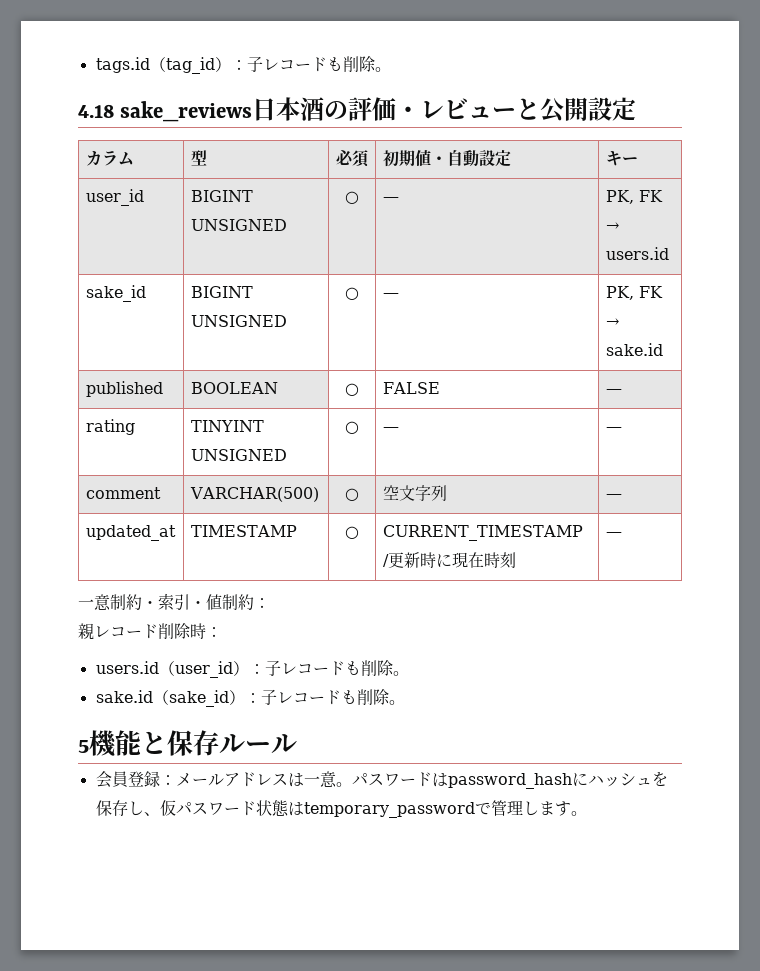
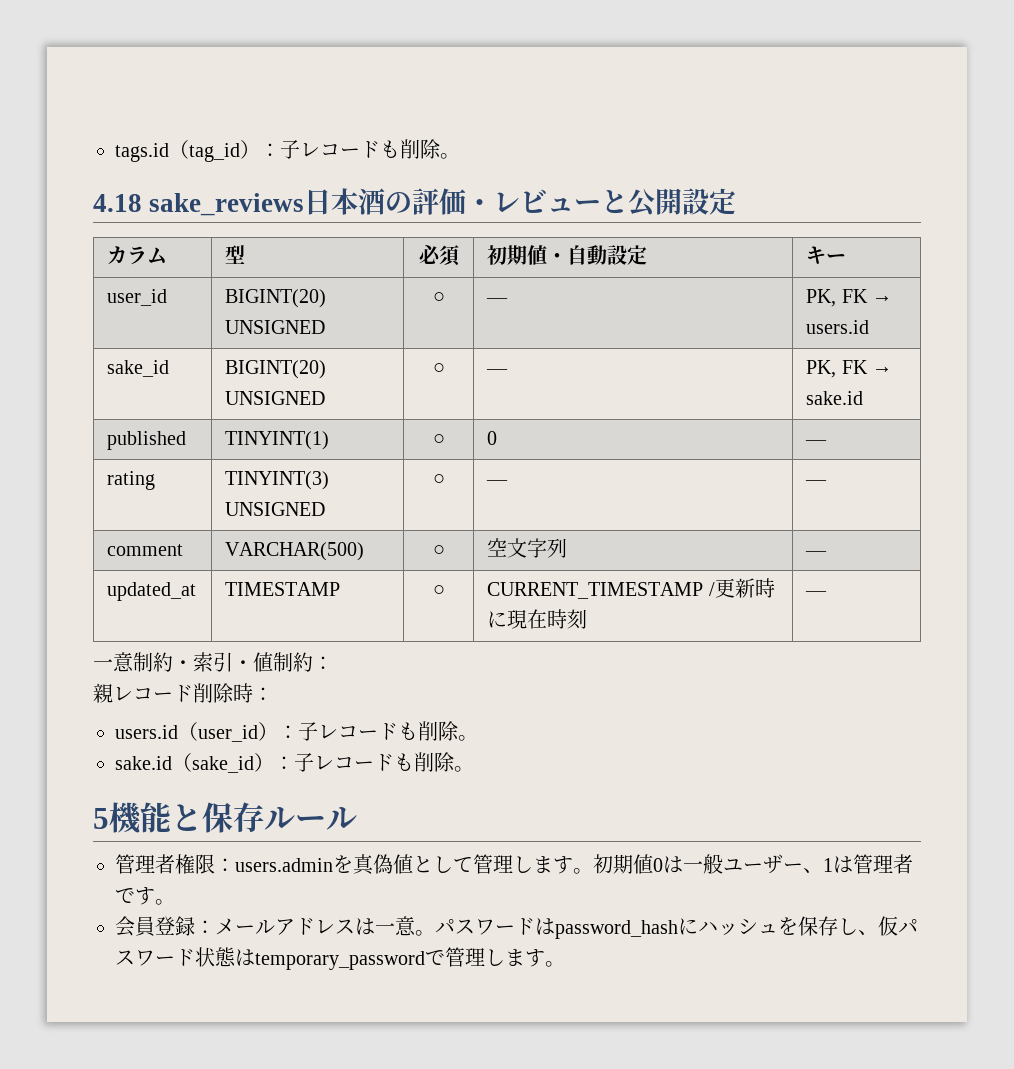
[190,190,253,202] BIGINT -> [225,289,327,308] BIGINT(20)
[190,286,253,298] BIGINT -> [225,360,327,379] BIGINT(20)
[190,382,278,394] [345,383,359,397] [382,382,440,394] BOOLEAN | ○ | FALSE -> [225,431,330,450] [432,434,445,445] [487,431,498,445] TINYINT(1) | ○ | 0
[190,420,264,432] TINYINT -> [225,471,330,490] TINYINT(3)
(297, 743) none -> [115,854,913,875] [115,887,175,905] // 管理者権限：users.adminを真偽値として管理します。初期値0は一般ユーザー、1は管理者です。

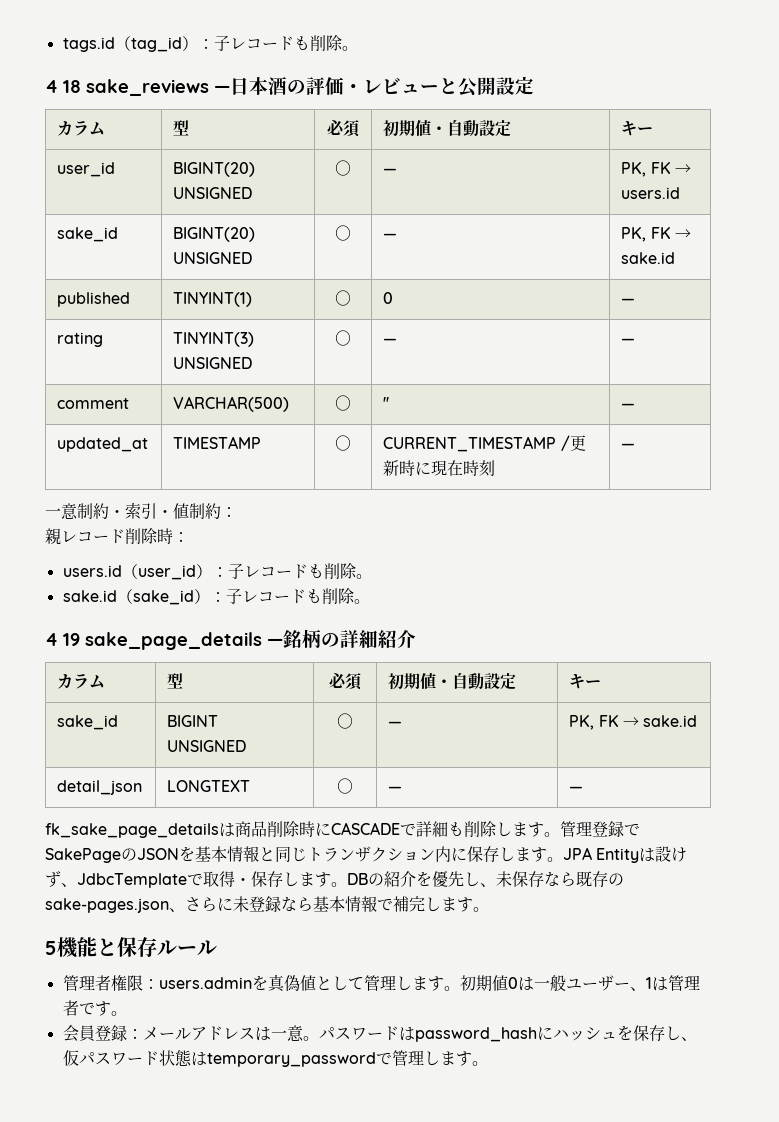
[93,193,305,216] 4.18 sake_reviews -> [45,79,230,96] 4 18 sake_reviews —
[487,538,568,558] 空文字列 -> [383,397,390,409] ''
(474, 769) none -> [45,629,416,650] [57,674,106,689] [167,673,184,689] [329,673,362,690] [388,673,517,690] [569,674,602,689] [57,715,119,730] [167,715,219,727] [167,740,247,752] [337,713,353,729] [388,721,403,727] [569,715,698,730] [57,780,143,795] [167,780,251,792] [337,778,353,794] [388,786,403,792] [569,786,584,792] [45,821,640,838] [45,846,688,863] [45,871,624,888] [45,896,489,913] // 4 19 sake_page_details —銘柄の詳細紹介 // カラム | 型 | 必須 | 初期値・自動設定 | キー // sake_id | BIGINT UNSIGNED | ○ | — | PK, FK → sake.id // detail_json | LONGTEXT | ○ | — | — // fk_sake_page_detailsは商品削除時にCASCADEで詳細も削除します。管理登録でSakePageのJSONを基本情報と同じトランザクション内に保存します。JPA Entityは設けず、JdbcTemplateで取得・保存します。DBの紹介を優先し、未保存なら既存のsake-pages.json、さらに未登録なら基本情報で補完します。

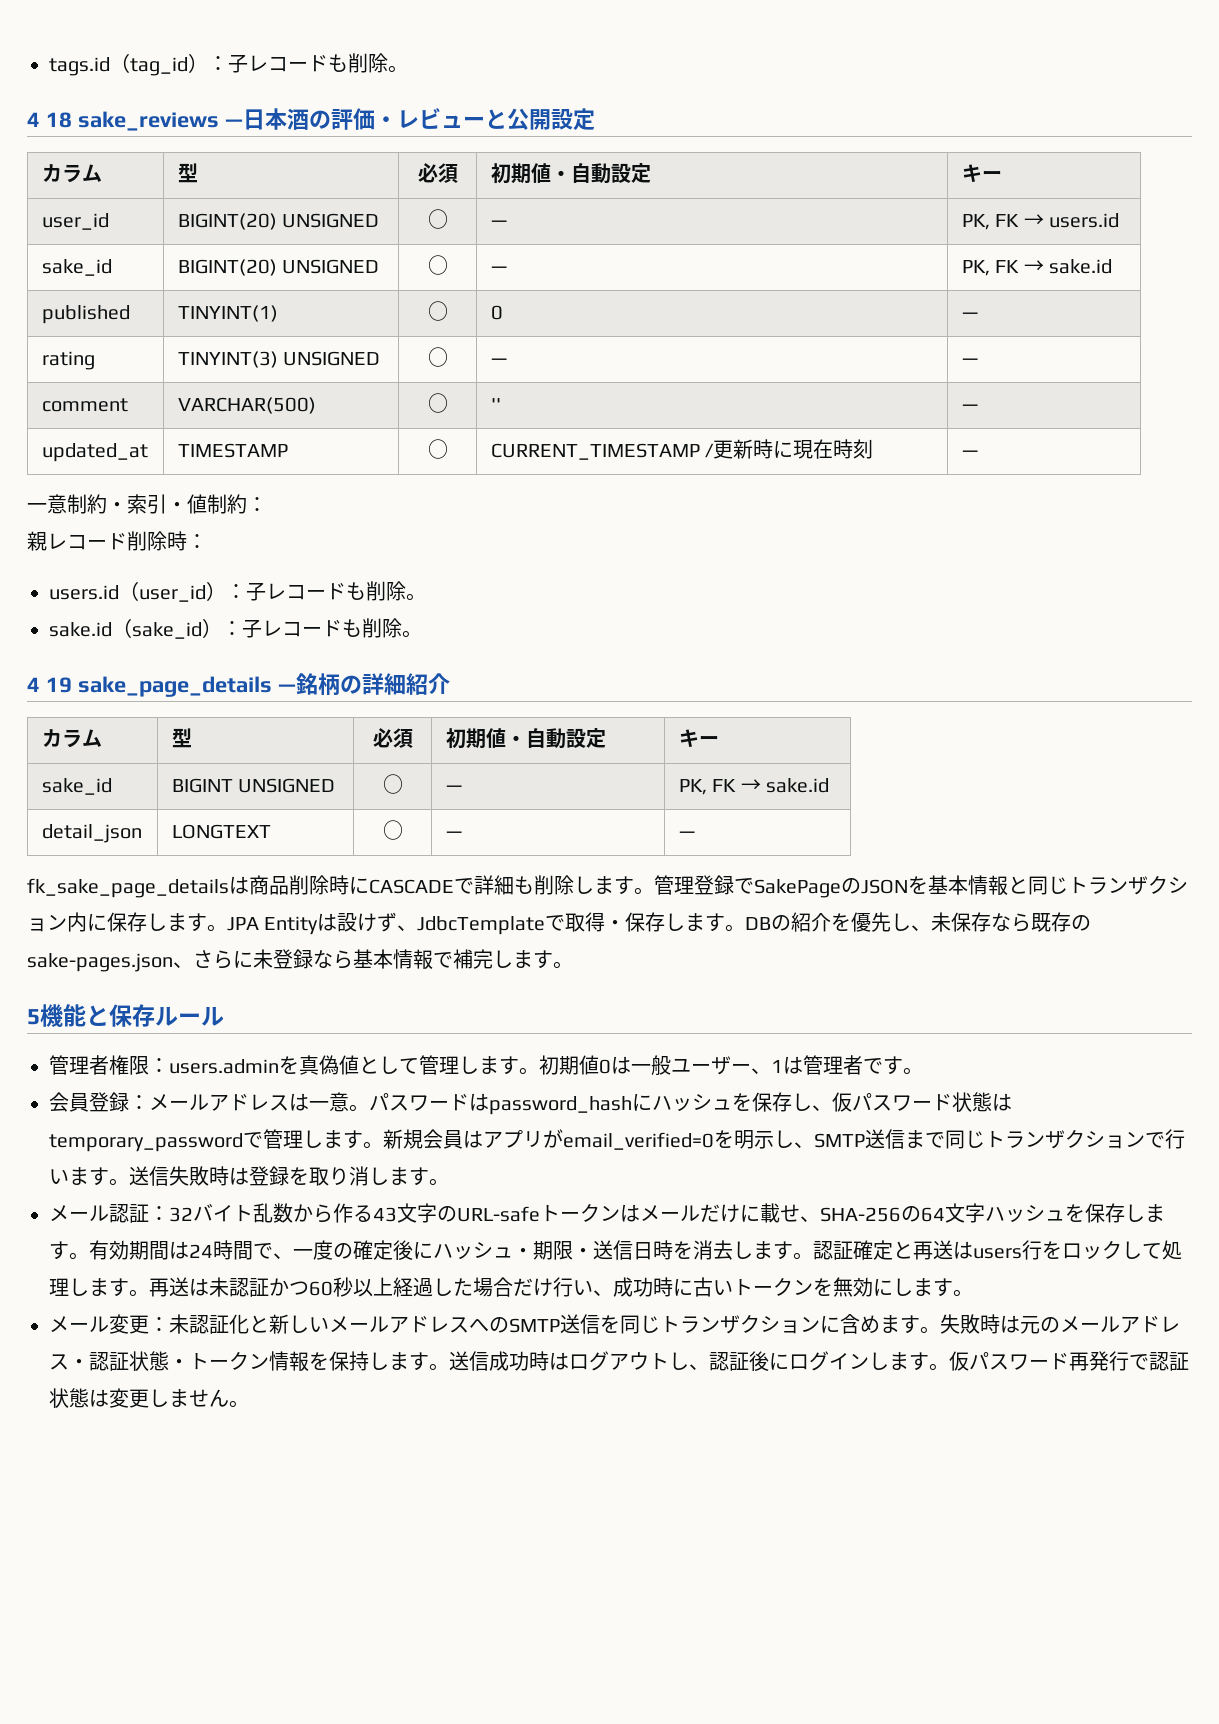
(488, 1063) none -> [383,1129,1185,1150] [49,1166,449,1186] [49,1203,1165,1223] [49,1240,1182,1260] [49,1277,973,1297] [49,1314,1180,1334] [49,1351,1189,1372] [49,1388,249,1408] 新規会員はアプリがemail_verified=0を明示し、SMTP送信まで同じトランザクションで行います。送信失敗時は登録を取り消します。 // メール認証：32バイト乱数から作る43文字のURL-safeトークンはメールだけに載せ、SHA-256の64文字ハッシュを保存します。有効期間は24時間で、一度の確定後にハッシュ・期限・送信日時を消去します。認証確定と再送はusers行をロックして処理します。再送は未認証かつ60秒以上経過した場合だけ行い、成功時に古いトークンを無効にします。 // メール変更：未認証化と新しいメールアドレスへのSMTP送信を同じトランザクションに含めます。失敗時は元のメールアドレス・認証状態・トークン情報を保持します。送信成功時はログアウトし、認証後にログインします。仮パスワード再発行で認証状態は変更しません。

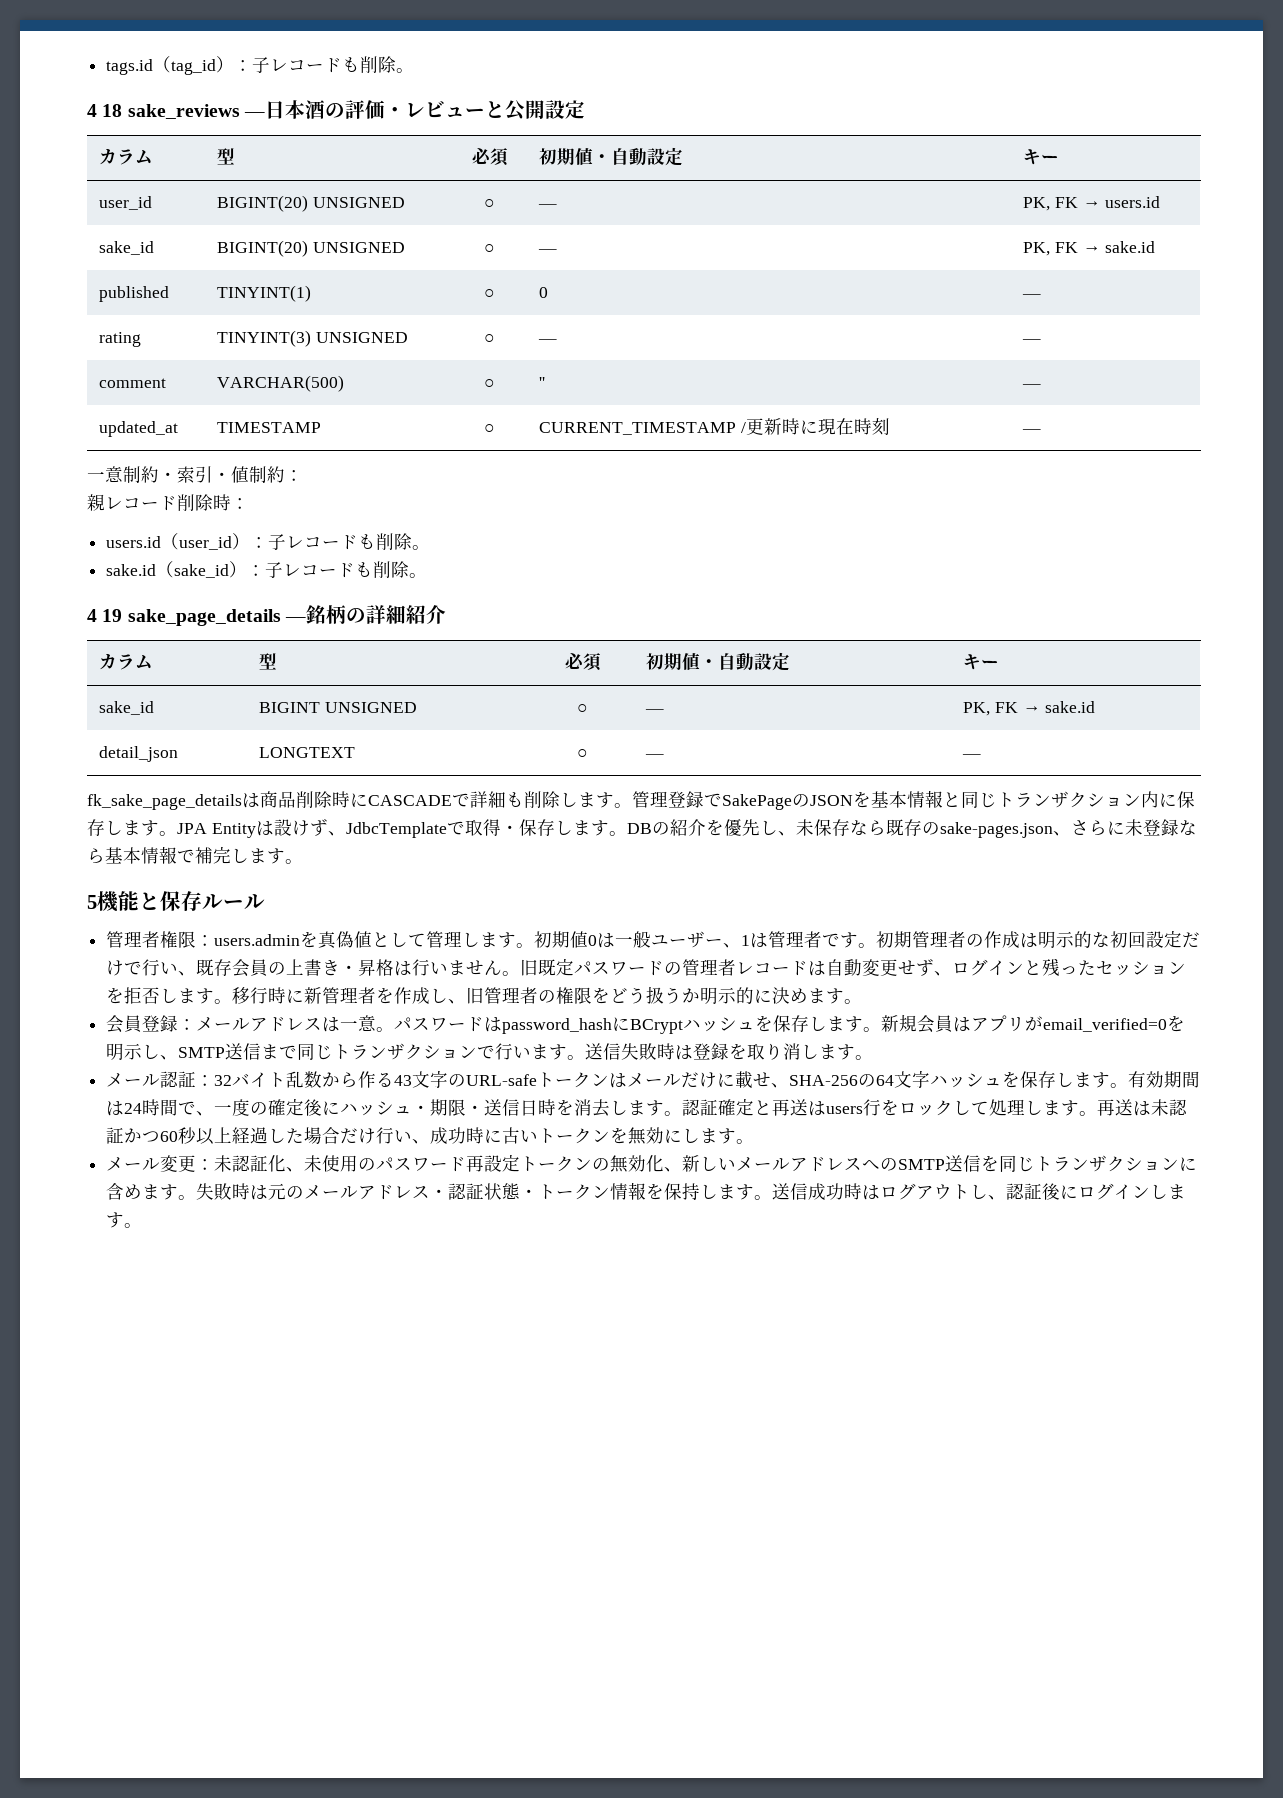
(923, 1071) none -> [876,930,1201,949] [106,958,1187,977] [106,986,863,1005] 初期管理者の作成は明示的な初回設定だけで行い、既存会員の上書き・昇格は行いません。旧既定パスワードの管理者レコードは自動変更せず、ログインと残ったセッションを拒否します。移行時に新管理者を作成し、旧管理者の権限をどう扱うか明示的に決めます。
[652,1092,1012,1112] [49,1129,323,1152] ハッシュを保存し、仮パスワード状態はtemporary_passwordで管理し -> [630,1015,828,1034] BCryptハッシュを保存し
[249,1315,269,1333] と -> [286,1154,683,1173] 、未使用のパスワード再設定トークンの無効化、
[949,1351,1189,1371] [49,1388,249,1408] 仮パスワード再発行で認証状態は変更しません。 -> (143, 1225) none

